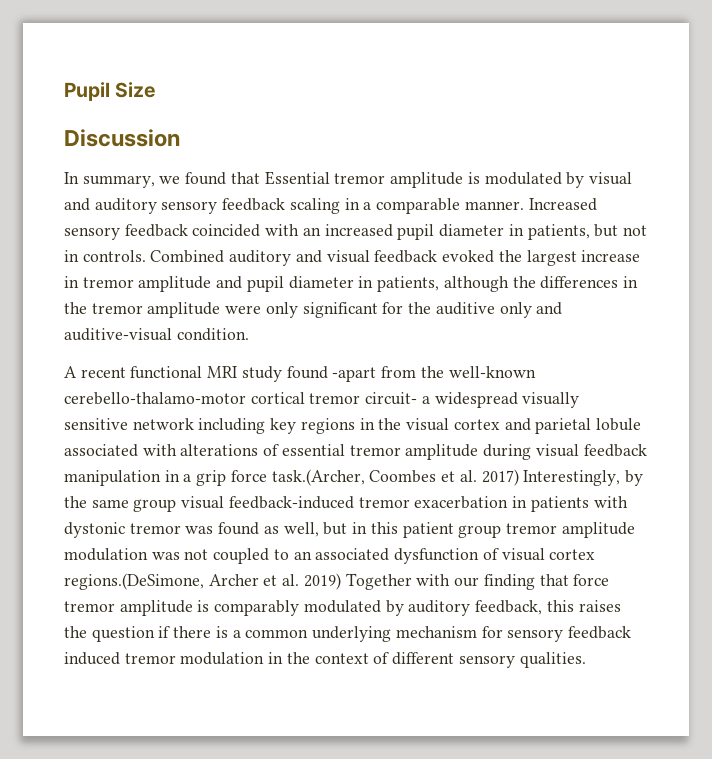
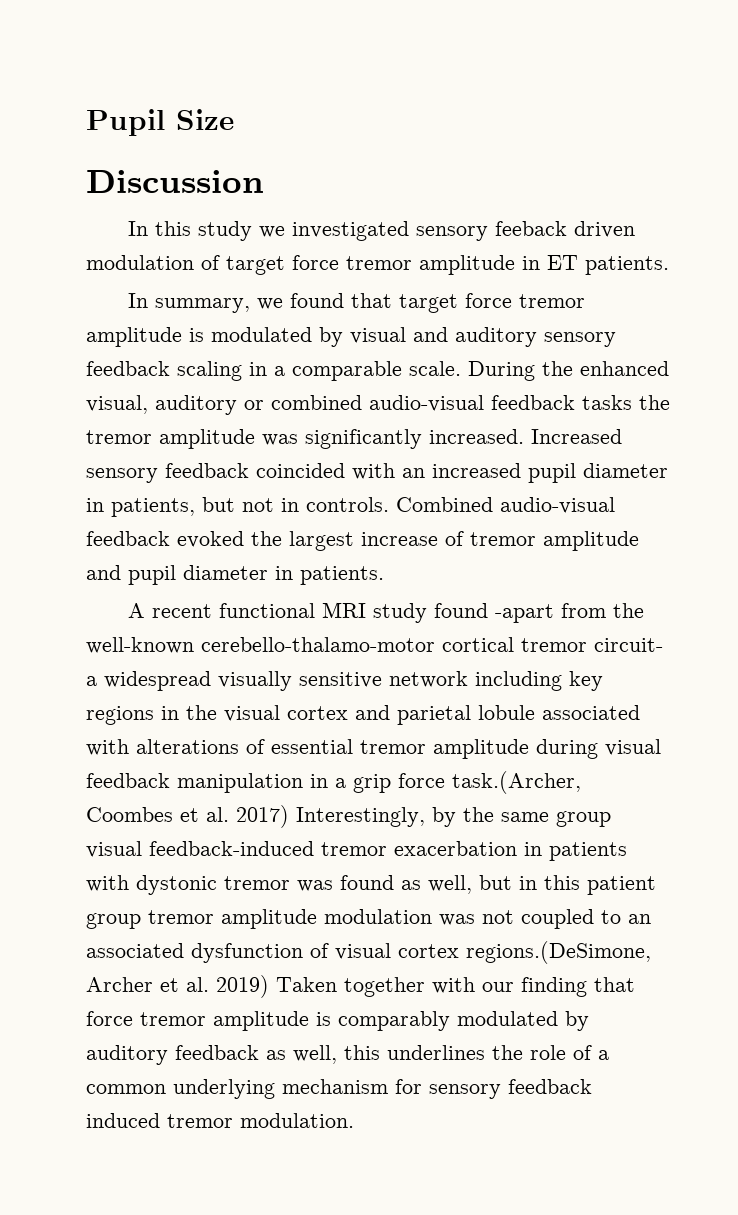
(180, 138) none -> [128,221,636,241] [86,255,669,275] // In this study we investigated sensory feeback driven modulation of target force tremor amplitude in ET patients.
[264,171,330,185] Essential -> [399,293,513,313] target force
[464,201,524,210] manner. -> [409,361,669,381] [86,395,670,415] [86,429,524,449] scale. During the enhanced visual, auditory or combined audio-visual feedback tasks the tremor amplitude was significantly increased.
[229,250,370,266] auditory and visual -> [500,497,615,514] audio-visual
[64,276,79,288] in -> [445,531,464,546] of
[377,276,638,292] [64,302,563,318] [64,328,249,341] patients, although the differences in the tremor amplitude were only significant for the auditive only and auditive-visual condition. -> [300,566,384,585] patients.
[345,573,412,590] Together -> [276,977,425,997] Taken together
[475,600,621,615] [64,626,228,642] feedback, this raises the question if there is -> [175,1045,592,1064] feedback as well, this underlines the role of
[180,652,586,668] modulation in the context of different sensory qualities. -> [240,1113,354,1128] modulation.

